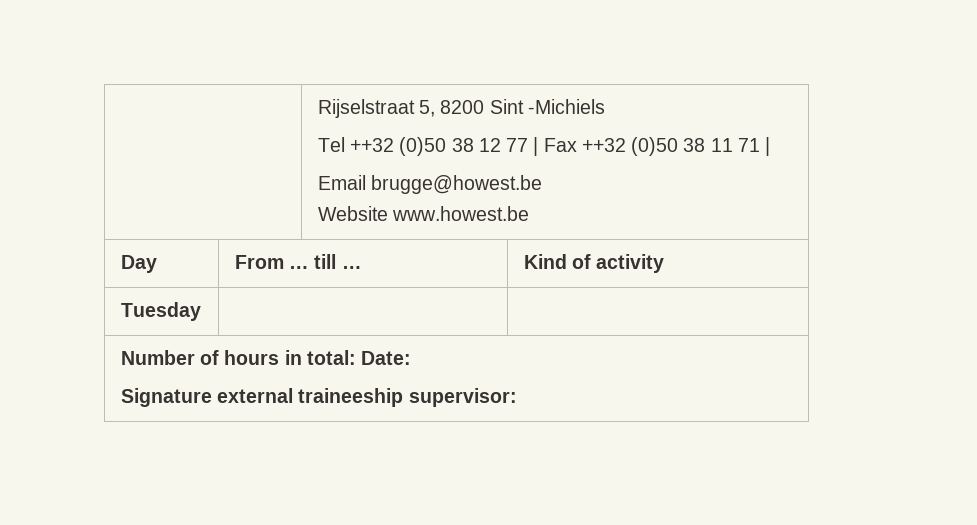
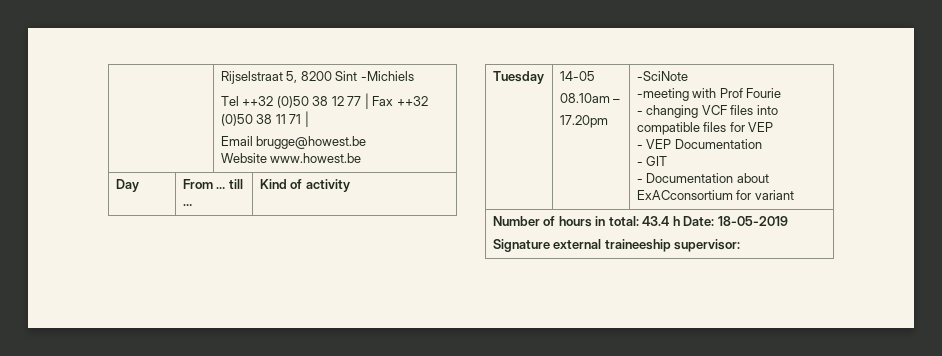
(201, 311) | -> [559,71,595,81] [559,93,621,103] [559,115,608,128] [636,71,688,81] [636,88,782,101] [636,105,778,118] [636,122,774,135] [636,139,762,149] [636,156,668,166] [636,173,769,183] [636,190,794,200] 14-05 // 08.10am – // 17.20pm | -SciNote // -meeting with Prof Fourie // - changing VCF files into compatible files for VEP // - VEP Documentation // - GIT // - Documentation about ExACconsortium for variant
(356, 357) none -> [642,216,680,226] 43.4 h
(412, 358) none -> [717,216,788,226] 18-05-2019

